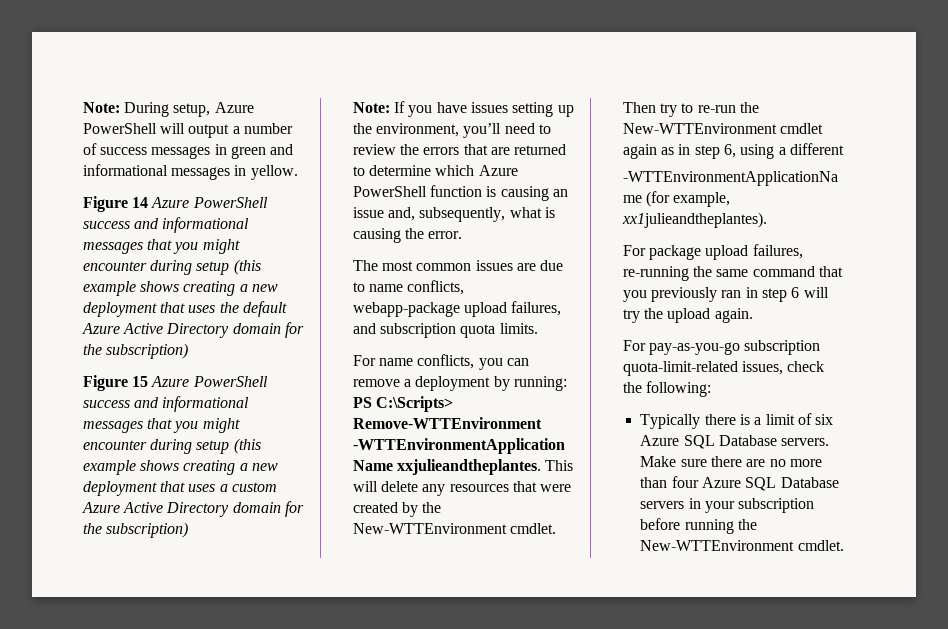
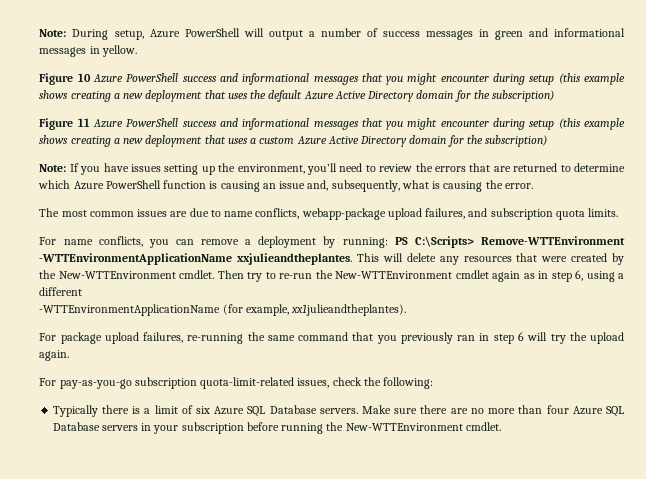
[132,197,149,208] 14 -> [77,73,91,82] 10
[132,376,149,387] 15 -> [77,118,90,127] 11

